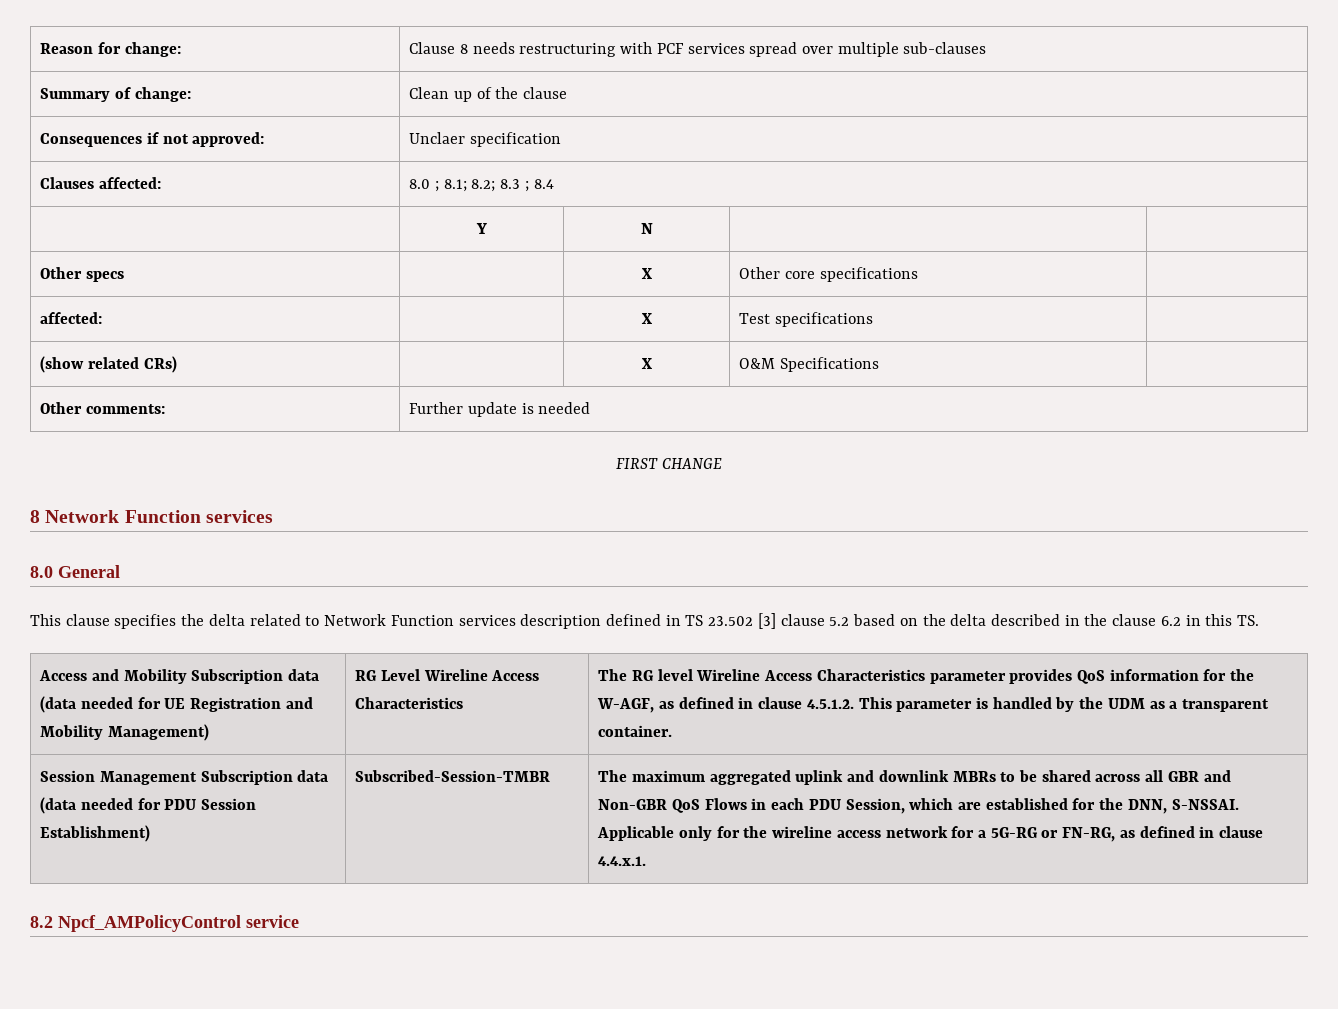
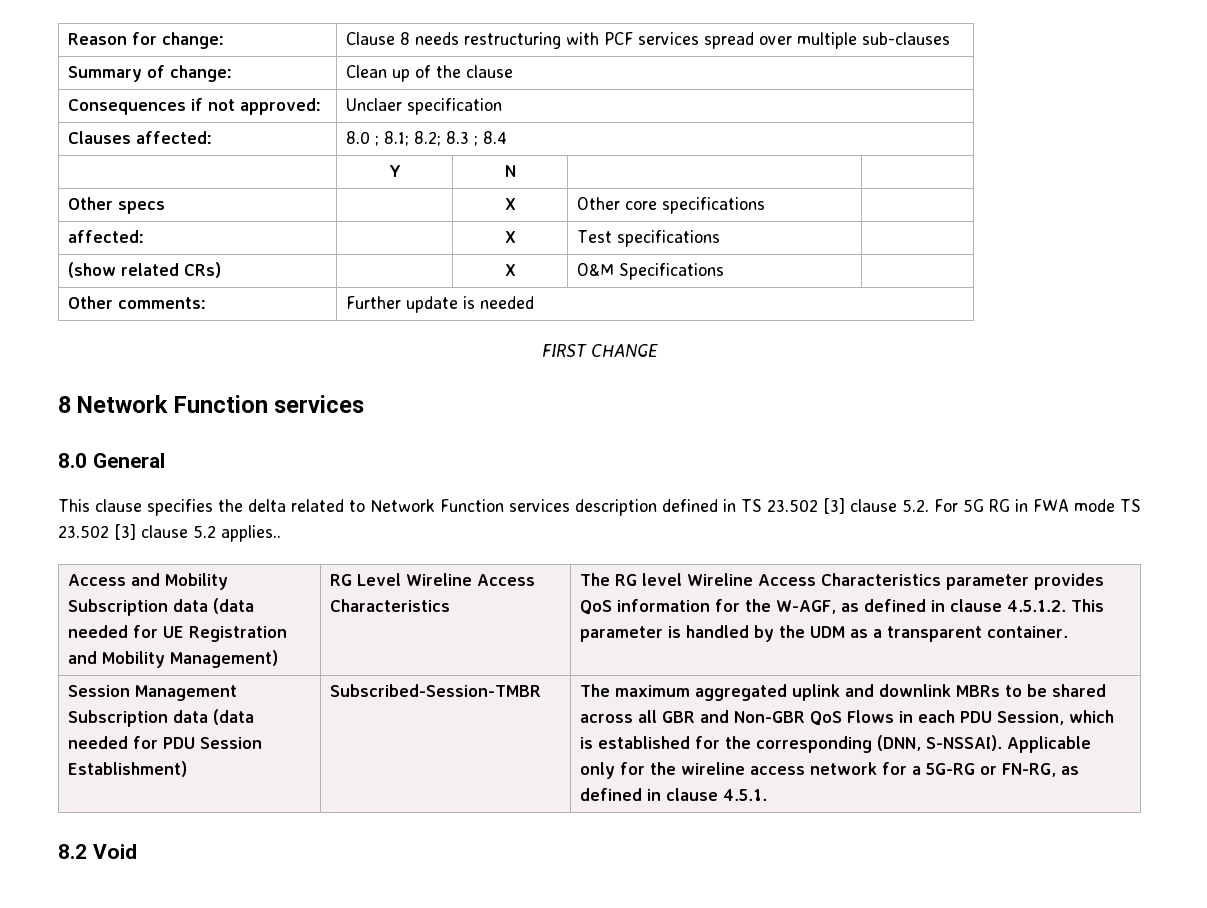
[829,614,1260,626] 5.2 based on the delta described in the clause 6.2 in this TS. -> [902,499,1141,512] [58,524,281,542] 5.2. For 5G RG in FWA mode TS 23.502 [3] clause 5.2 applies..
[957,802,981,810] are -> [580,737,594,749] is
[1127,799,1239,814] DNN, S-NSSAI. -> [756,735,1003,753] corresponding (DNN, S-NSSAI).
[598,856,647,866] 4.4.x.1. -> [723,789,768,801] 4.5.1.
[58,915,299,932] Npcf_AMPolicyControl service -> [92,844,137,859] Void

